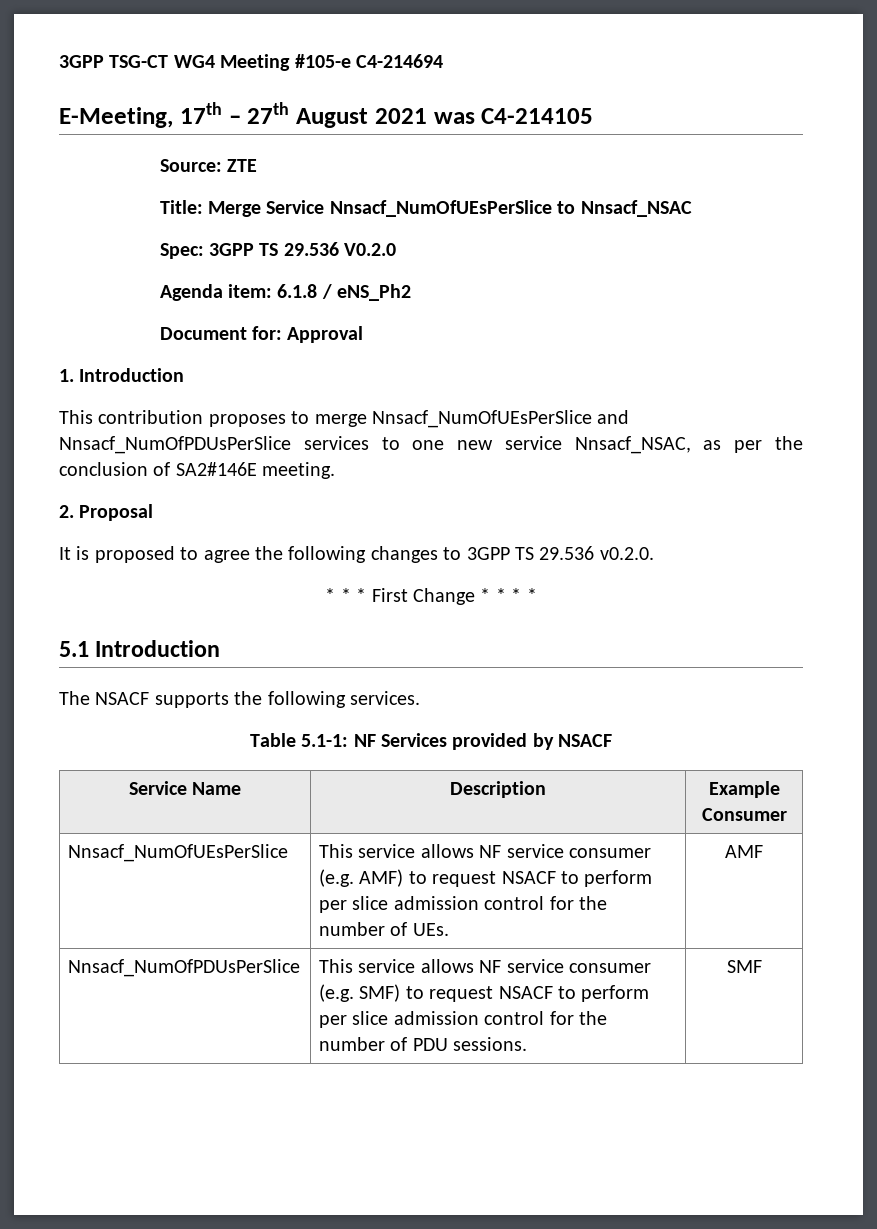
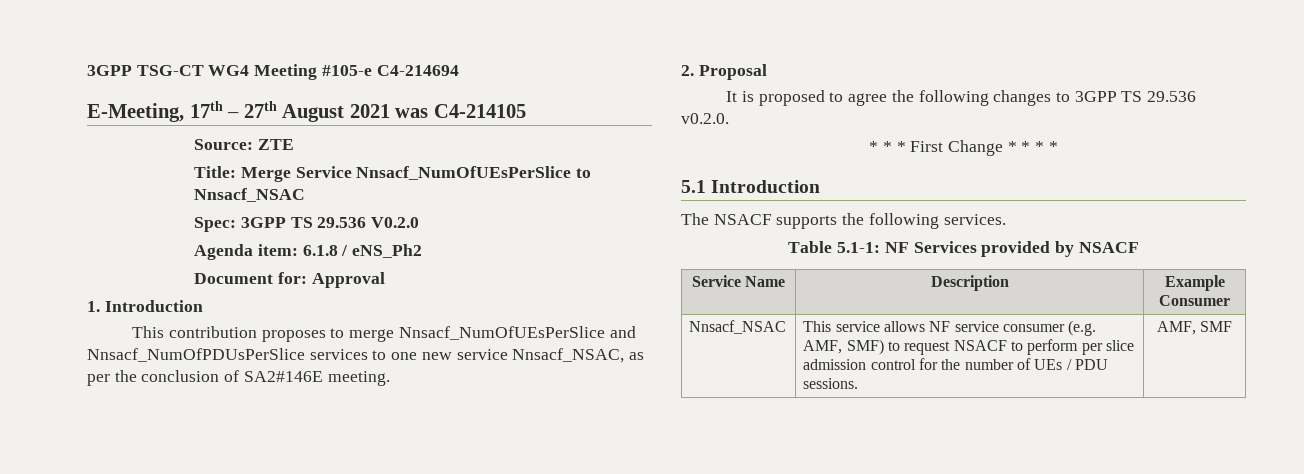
[68,844,289,862] [319,844,652,858] [319,869,653,887] [319,896,608,913] [319,922,449,936] [725,845,763,858] [68,959,301,977] [319,959,652,973] [319,984,355,1002] Nnsacf_NumOfUEsPerSlice | This service allows NF service consumer (e.g. AMF) to request NSACF to perform per slice admission control for the number of UEs. | AMF // Nnsacf_NumOfPDUsPerSlice | This service allows NF service consumer (e.g. -> [689,320,787,334] [803,320,1097,336] [803,340,843,354] Nnsacf_NSAC | This service allows NF service consumer (e.g. AMF,
(408, 1044) none -> [1034,359,1072,370] UEs /
(528, 1044) none -> [1156,321,1196,335] AMF,

